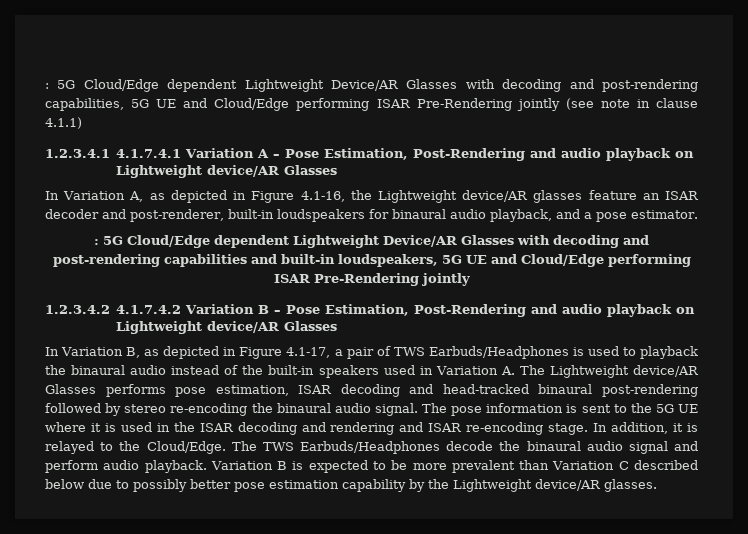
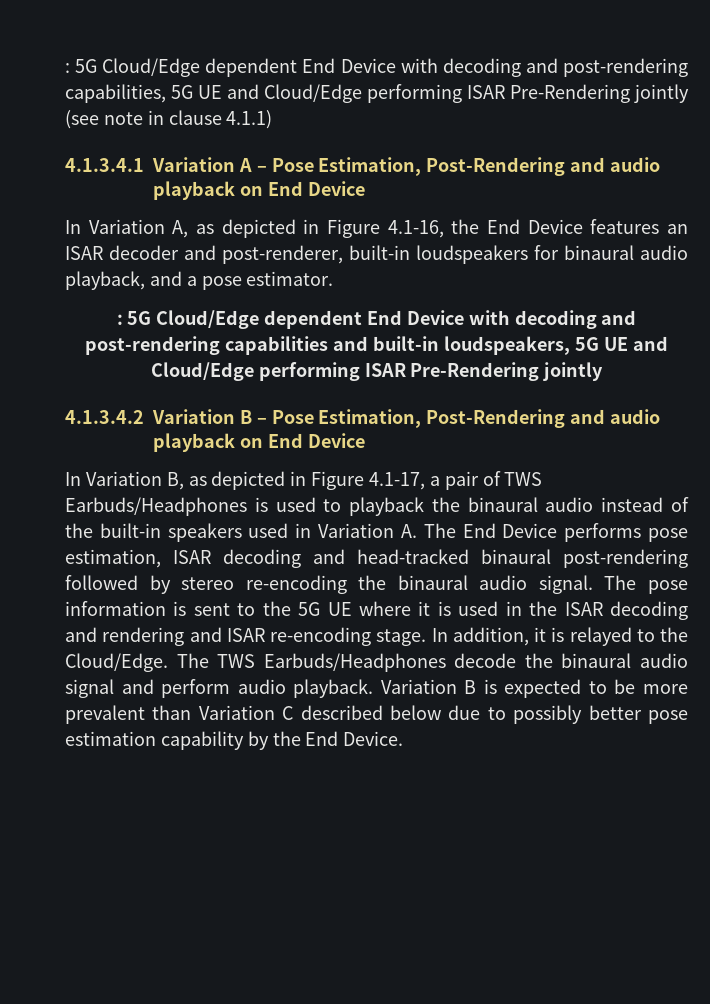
[45,79,458,92] : 5G Cloud/Edge dependent Lightweight Device/AR Glasses -> [65,58,396,77] : 5G Cloud/Edge dependent End Device
[45,149,182,158] 1.2.3.4.1 4.1.7.4.1 -> [65,158,144,172] 4.1.3.4.1
[116,165,338,178] Lightweight device/AR Glasses -> [267,181,365,196] End Device
[377,190,637,203] Lightweight device/AR glasses feature -> [487,219,660,234] End Device features
[293,235,514,248] Lightweight Device/AR Glasses -> [367,310,464,325] End Device
[45,305,182,314] 1.2.3.4.2 4.1.7.4.2 -> [65,410,144,424] 4.1.3.4.2
[116,321,338,334] Lightweight device/AR Glasses -> [267,433,365,448] End Device
[549,365,700,378] [45,384,96,394] Lightweight device/AR Glasses -> [462,523,558,538] End Device
[453,479,657,492] Lightweight device/AR glasses. -> [305,731,404,746] End Device.

